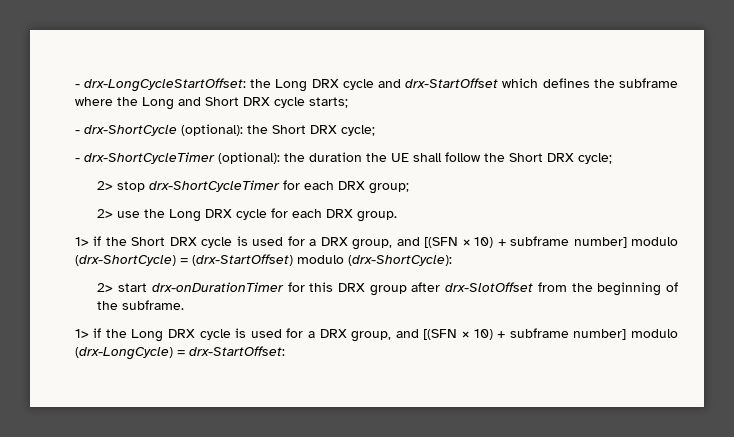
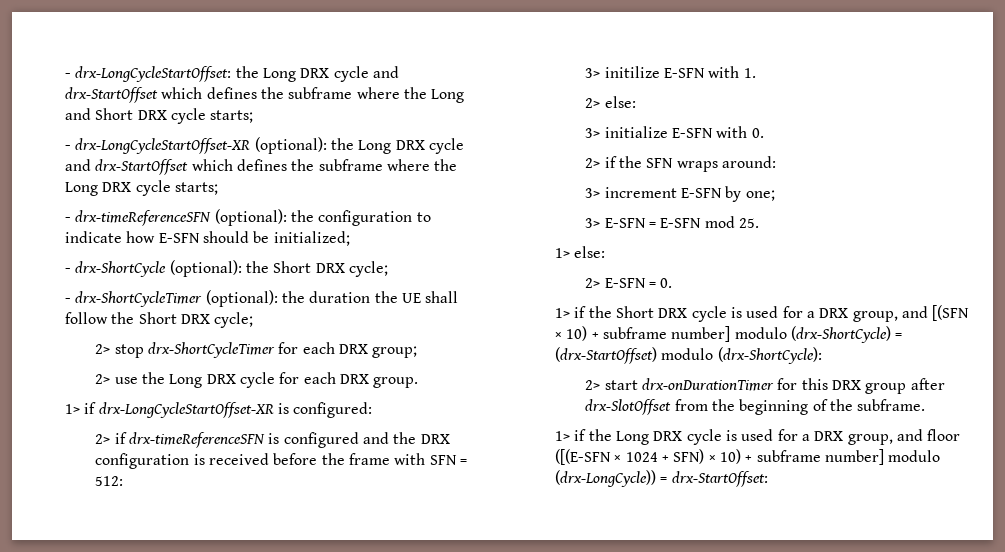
(348, 102) none -> [65,137,465,154] [65,159,458,175] [65,180,219,196] [65,209,431,226] [65,231,350,246] // - drx-LongCycleStartOffset-XR (optional): the Long DRX cycle and drx-StartOffset which defines the subframe where the Long DRX cycle starts; // - drx-timeReferenceSFN (optional): the configuration to indicate how E-SFN should be initialized;
(398, 216) none -> [65,402,373,418] [95,432,450,448] [95,453,467,469] [95,476,124,486] [585,66,756,78] [585,96,636,108] [585,126,764,138] [585,156,776,172] [585,186,775,202] [585,216,759,228] [555,246,606,258] [585,278,673,288] // 1> if drx-LongCycleStartOffset-XR is configured: // 2> if drx-timeReferenceSFN is configured and the DRX configuration is received before the frame with SFN = 512: // 3> initilize E-SFN with 1. // 2> else: // 3> initialize E-SFN with 0. // 2> if the SFN wraps around: // 3> increment E-SFN by one; // 3> E-SFN = E-SFN mod 25. // 1> else: // 2> E-SFN = 0.
[423,328,678,340] [74,347,173,360] [(SFN × 10) + subframe number] modulo (drx-LongCycle) -> [927,429,961,441] [555,449,941,465] [555,470,657,487] floor ([(E-SFN × 1024 + SFN) × 10) + subframe number] modulo (drx-LongCycle))

